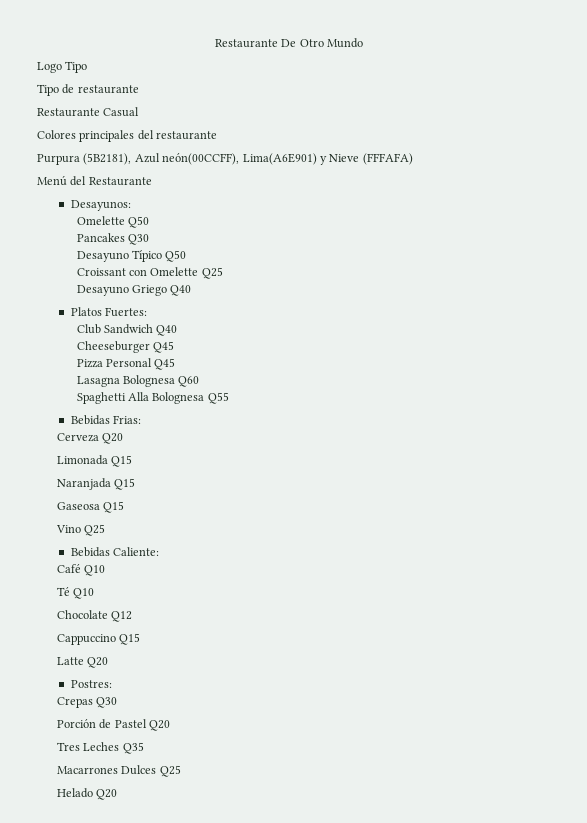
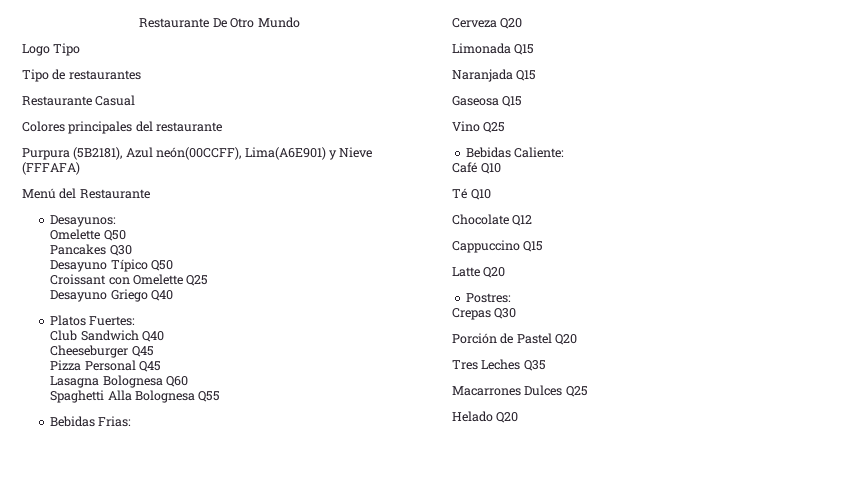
[77,85,139,94] restaurante -> [68,70,141,80] restaurantes

